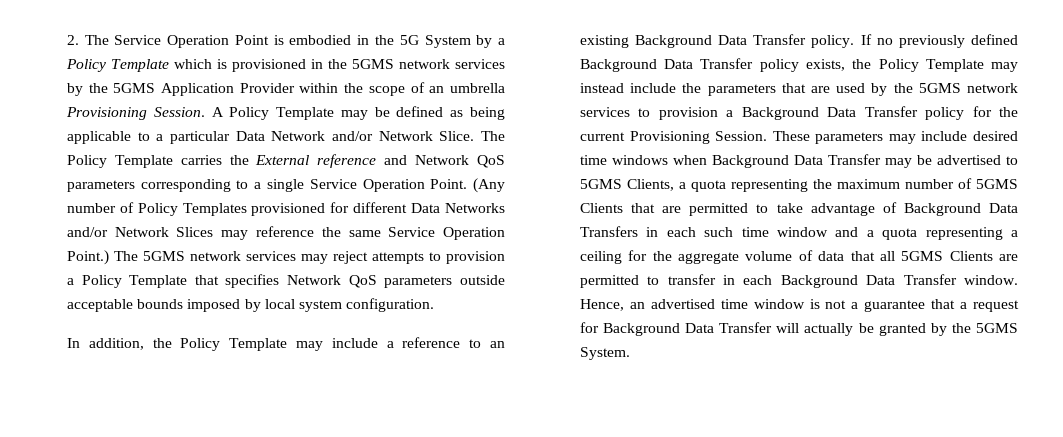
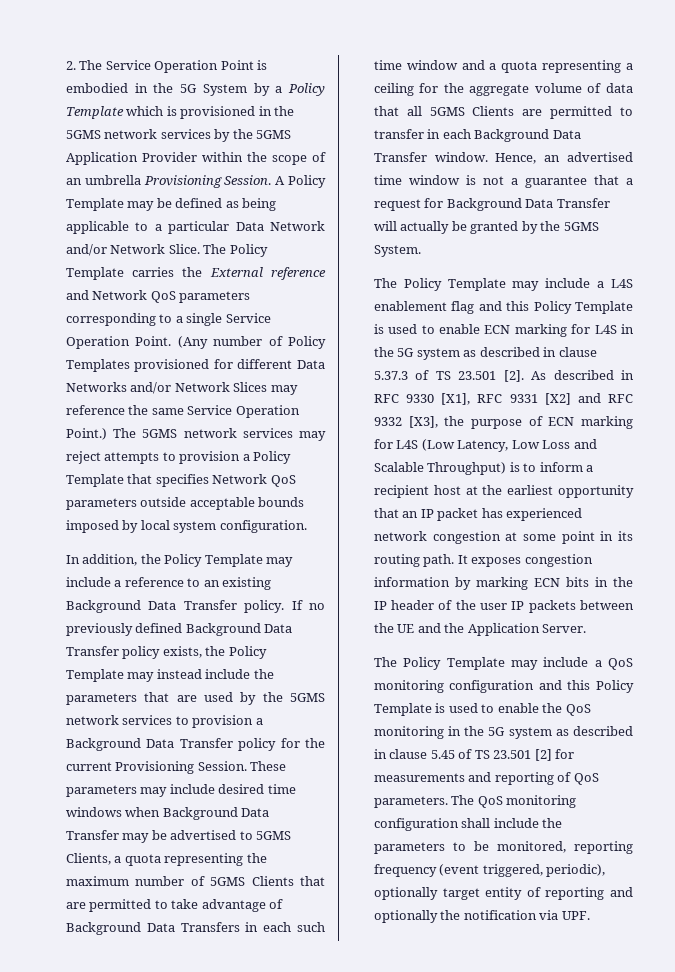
(630, 353) none -> [373,278,633,291] [373,301,633,314] [373,324,634,337] [373,347,597,360] [373,370,634,382] [373,393,633,405] [373,416,633,429] [373,439,597,452] [373,462,594,475] [373,485,634,498] [373,508,583,521] [373,531,633,544] [373,554,593,567] [373,577,633,590] [373,600,634,613] [373,623,587,636] [373,657,633,670] [373,680,634,693] [373,703,591,716] [373,726,633,739] [373,749,575,761] [373,772,599,785] [373,795,577,808] [373,818,563,831] [373,841,633,854] [373,864,606,877] [373,887,633,900] [373,910,590,923] // The Policy Template may include a L4S enablement flag and this Policy Template is used to enable ECN marking for L4S in the 5G system as described in clause 5.37.3 of TS 23.501 [2]. As described in RFC 9330 [X1], RFC 9331 [X2] and RFC 9332 [X3], the purpose of ECN marking for L4S (Low Latency, Low Loss and Scalable Throughput) is to inform a recipient host at the earliest opportunity that an IP packet has experienced network congestion at some point in its routing path. It exposes congestion information by marking ECN bits in the IP header of the user IP packets between the UE and the Application Server. // The Policy Template may include a QoS monitoring configuration and this Policy Template is used to enable the QoS monitoring in the 5G system as described in clause 5.45 of TS 23.501 [2] for measurements and reporting of QoS parameters. The QoS monitoring configuration shall include the parameters to be monitored, reporting frequency (event triggered, periodic), optionally target entity of reporting and optionally the notification via UPF.

